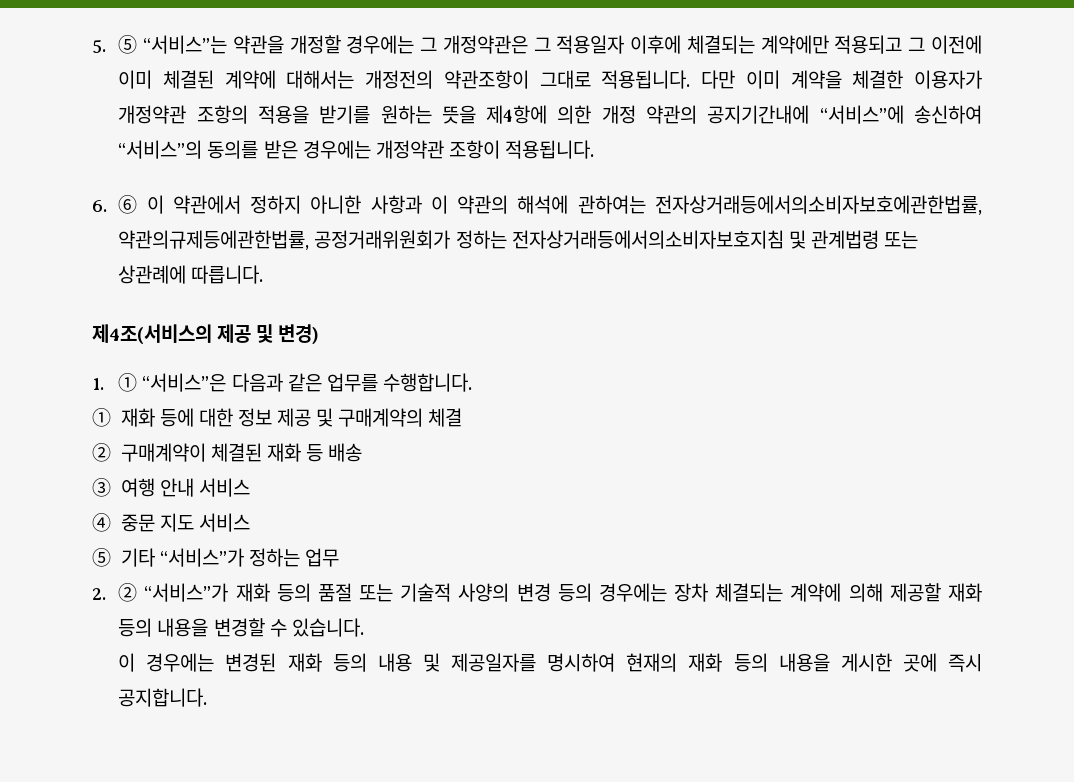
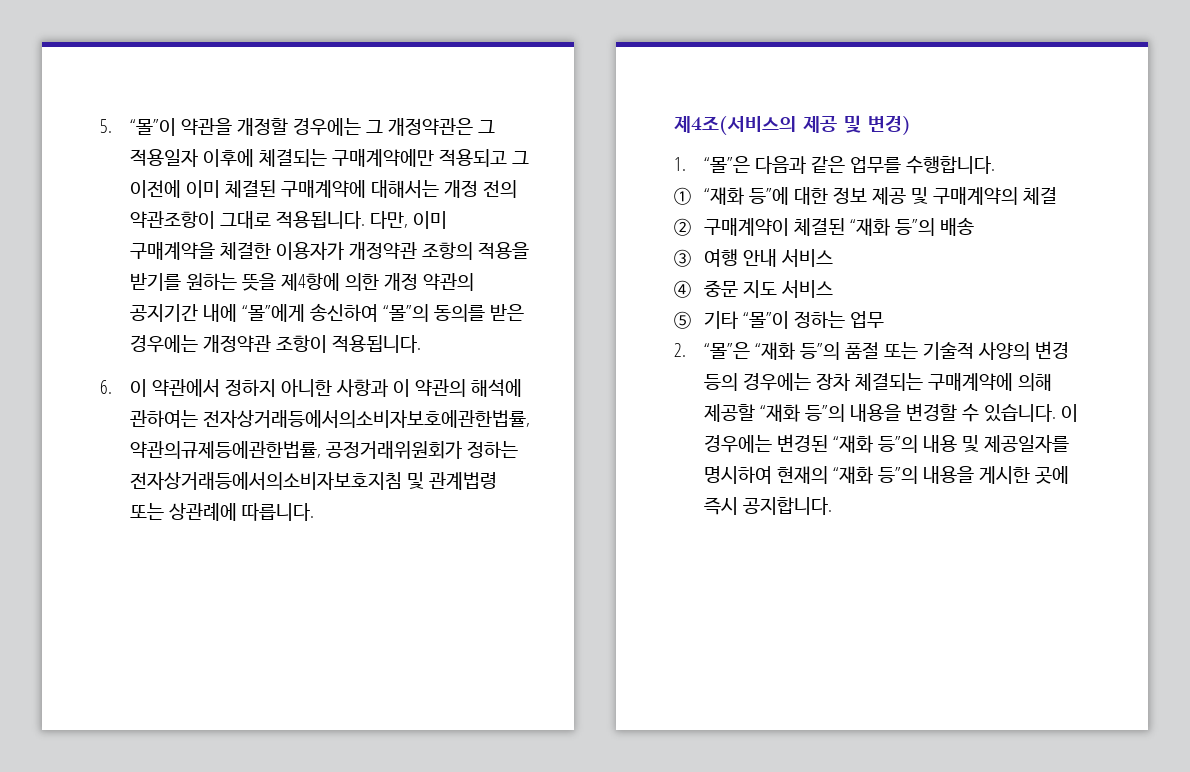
[118,35,228,54] ⑤ “서비스”는 -> [130,118,177,136] “몰”이
[760,35,829,54] 계약에만 -> [332,149,435,167] 구매계약에만
[224,70,842,89] 계약에 대해서는 개정전의 약관조항이 그대로 적용됩니다. 다만 이미 계약을 -> [281,180,518,198] [130,211,448,229] [130,242,216,260] 구매계약에 대해서는 개정 전의 약관조항이 그대로 적용됩니다. 다만, 이미 구매계약을
[707,105,982,124] [118,140,203,159] 공지기간내에 “서비스”에 송신하여 “서비스”의 -> [130,303,430,322] 공지기간 내에 “몰”에게 송신하여 “몰”의
[118,195,138,214] ⑥ -> (112, 387) none
[118,373,227,392] ① “서비스”은 -> [704,156,751,173] “몰”은
[120,408,194,427] 재화 등에 -> [704,187,790,205] “재화 등”에
[266,443,323,462] 재화 등 -> [850,218,936,236] “재화 등”의
[159,548,244,567] “서비스”가 -> [743,311,790,329] “몰”이
[118,583,311,602] ② “서비스”가 재화 등의 -> [704,342,841,360] “몰”은 “재화 등”의
[790,583,842,602] 계약에 -> [928,373,1014,391] 구매계약에
[947,583,982,602] [118,618,153,637] 재화 등의 -> [760,404,846,422] “재화 등”의
(364, 627) // -> (1057, 413) none
[287,653,367,672] 재화 등의 -> [833,435,919,453] “재화 등”의
[688,653,768,672] 재화 등의 -> [833,466,919,484] “재화 등”의

